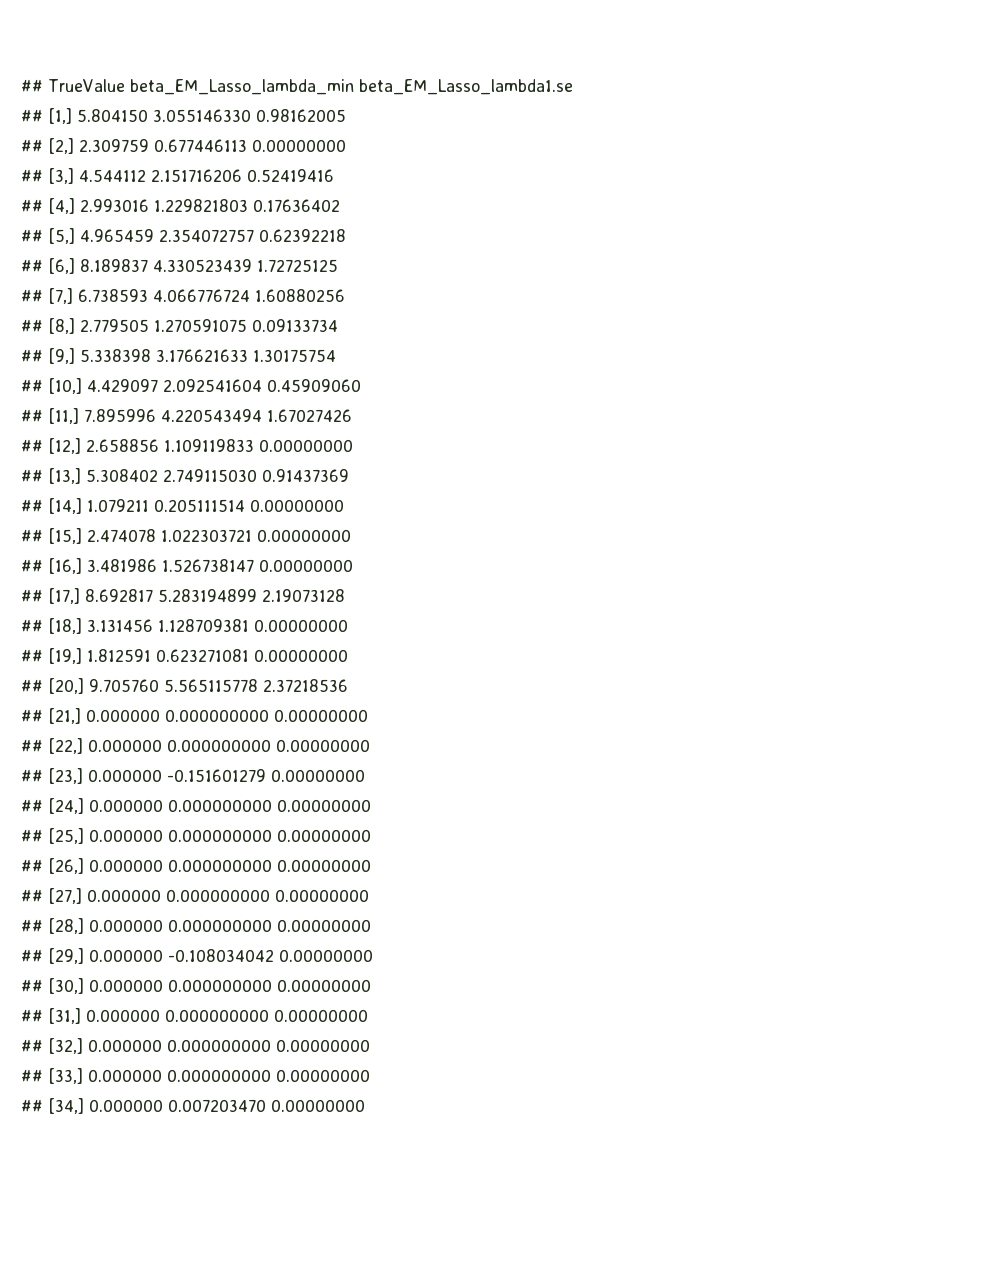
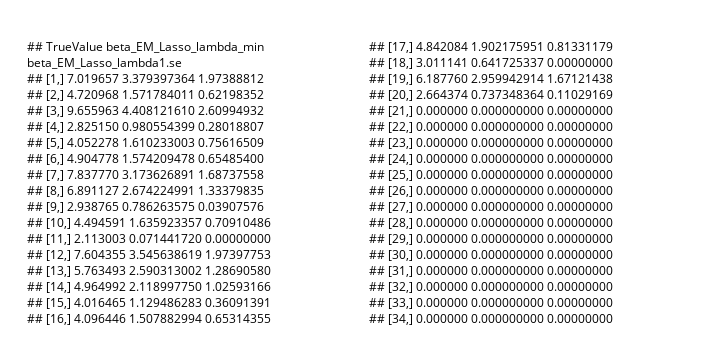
[77,109,346,122] 5.804150 3.055146330 0.98162005 -> [67,74,265,83] 7.019657 3.379397364 1.97388812
[79,139,346,152] [21,168,334,184] [21,198,340,214] [21,228,346,244] [21,258,338,274] [21,288,345,304] [21,318,338,334] [21,348,336,364] [21,378,361,394] [21,408,352,424] 2.309759 0.677446113 0.00000000 // ## [3,] 4.544112 2.151716206 0.52419416 // ## [4,] 2.993016 1.229821803 0.17636402 // ## [5,] 4.965459 2.354072757 0.62392218 // ## [6,] 8.189837 4.330523439 1.72725125 // ## [7,] 6.738593 4.066776724 1.60880256 // ## [8,] 2.779505 1.270591075 0.09133734 // ## [9,] 5.338398 3.176621633 1.30175754 // ## [10,] 4.429097 2.092541604 0.45909060 // ## [11,] 7.895996 4.220543494 1.67027426 -> [67,90,265,99] [27,106,265,117] [27,122,265,133] [27,138,265,149] [27,154,265,165] [27,170,265,181] [27,186,265,197] [27,202,265,213] [27,218,272,229] [27,234,272,245] 4.720968 1.571784011 0.62198352 // ## [3,] 9.655963 4.408121610 2.60994932 // ## [4,] 2.825150 0.980554399 0.28018807 // ## [5,] 4.052278 1.610233003 0.75616509 // ## [6,] 4.904778 1.574209478 0.65485400 // ## [7,] 7.837770 3.173626891 1.68737558 // ## [8,] 6.891127 2.674224991 1.33379835 // ## [9,] 2.938765 0.786263575 0.03907576 // ## [10,] 4.494591 1.635923357 0.70910486 // ## [11,] 2.113003 0.071441720 0.00000000
[86,439,353,452] 2.658856 1.109119833 0.00000000 -> [74,250,272,259] 7.604355 3.545638619 1.97397753
[86,469,349,482] 5.308402 2.749115030 0.91437369 -> [74,266,272,275] 5.763493 2.590313002 1.28690580
[87,499,344,512] 1.079211 0.205111514 0.00000000 -> [74,282,272,291] 4.964992 2.118997750 1.02593166
[87,529,351,542] 2.474078 1.022303721 0.00000000 -> [74,298,272,307] 4.016465 1.129486283 0.36091391
[87,559,353,572] 3.481986 1.526738147 0.00000000 -> [74,314,272,323] 4.096446 1.507882994 0.65314355
[85,589,345,602] 8.692817 5.283194899 2.19073128 -> [416,42,614,51] 4.842084 1.902175951 0.81331179
[87,619,249,632] 3.131456 1.128709381 -> [416,58,545,67] 3.011141 0.641725337
[87,649,348,662] 1.812591 0.623271081 0.00000000 -> [416,74,614,83] 6.187760 2.959942914 1.67121438
[89,679,348,692] 9.705760 5.565115778 2.37218536 -> [416,90,614,99] 2.664374 0.737348364 0.11029169
[167,769,266,782] -0.151601279 -> [471,138,545,147] 0.000000000
[168,949,274,962] -0.108034042 -> [471,234,545,243] 0.000000000
[168,1099,266,1112] 0.007203470 -> [471,314,545,323] 0.000000000

